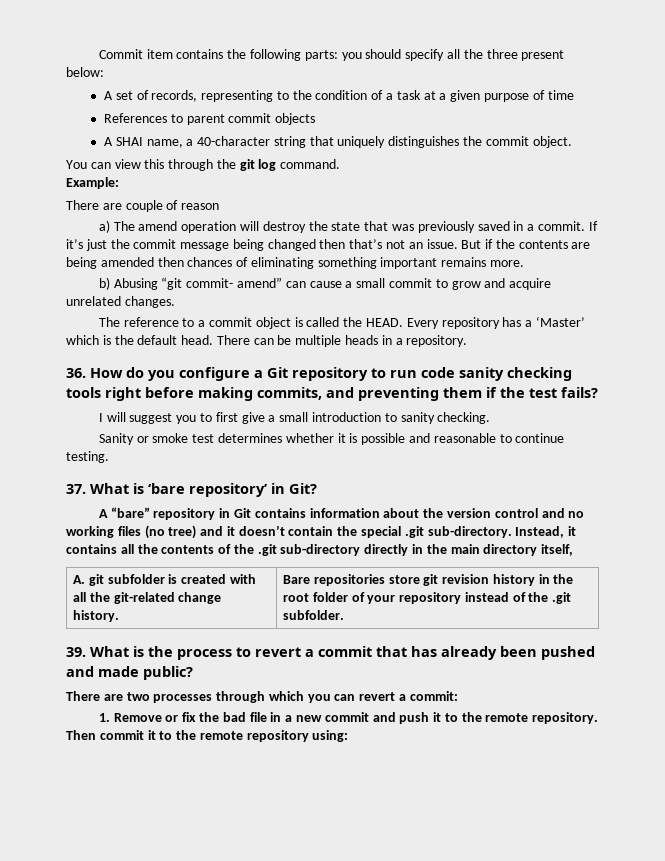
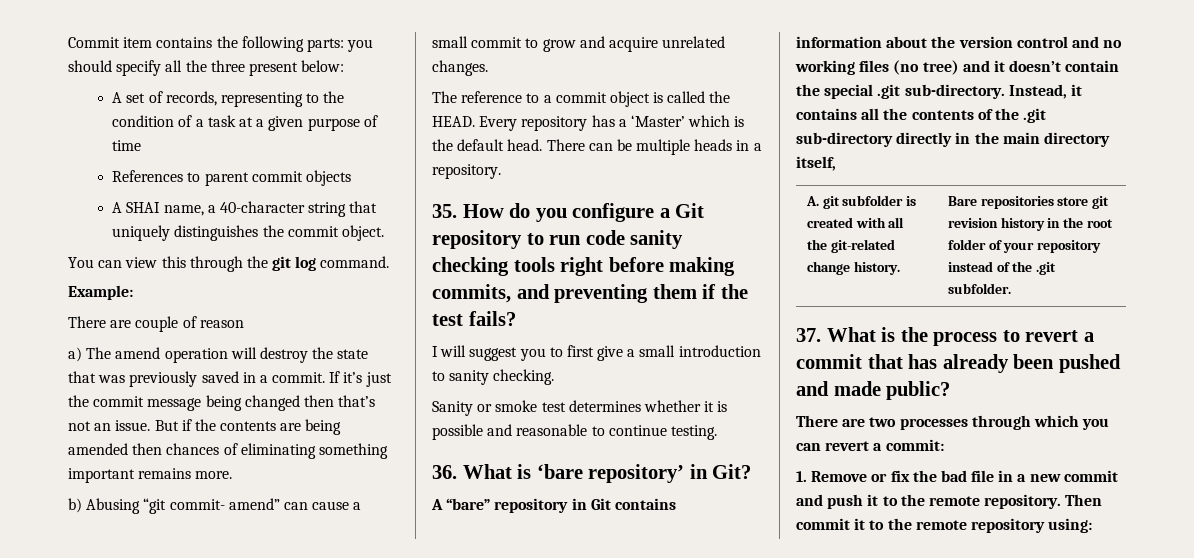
[66,368,86,378] 36. -> [432,204,457,218] 35.
[66,484,86,494] 37. -> [432,465,457,479] 36.
[66,647,86,657] 39. -> [796,328,821,342] 37.

